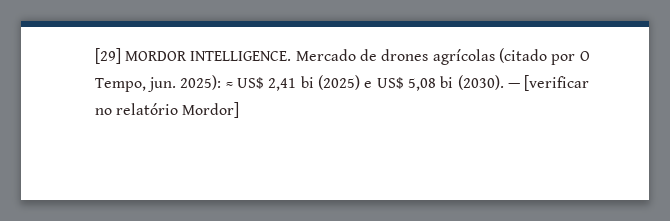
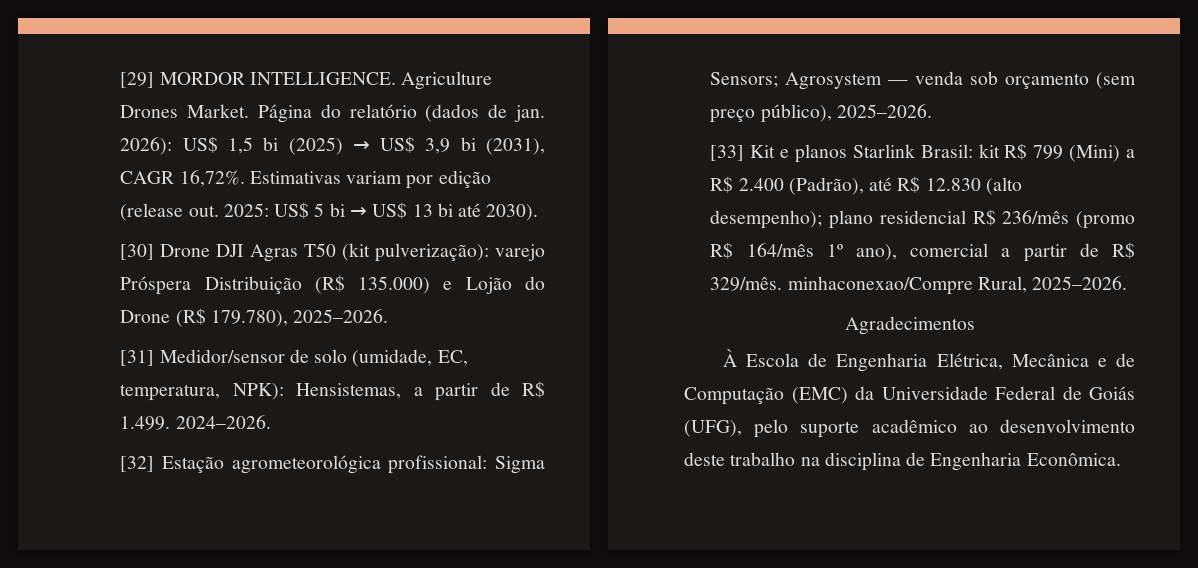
[295,48,590,65] [94,75,590,92] [94,102,240,118] Mercado de drones agrícolas (citado por O Tempo, jun. 2025): ≈ US$ 2,41 bi (2025) e US$ 5,08 bi (2030). — [verificar no relatório Mordor] -> [401,71,493,90] [120,104,545,123] [120,136,546,155] [120,170,491,189] [120,202,539,221] [120,243,545,262] [120,275,545,295] [120,308,389,327] [120,349,468,367] [120,381,545,401] [120,415,271,430] [120,455,545,474] [710,71,1136,90] [710,104,932,123] [710,143,1135,163] [710,176,1022,195] [710,209,1135,229] [710,242,1135,262] [710,276,1128,295] [844,316,975,335] [722,348,1135,372] [684,386,1135,405] [684,419,1135,438] [684,452,1121,471] Agriculture Drones Market. Página do relatório (dados de jan. 2026): US$ 1,5 bi (2025) → US$ 3,9 bi (2031), CAGR 16,72%. Estimativas variam por edição (release out. 2025: US$ 5 bi → US$ 13 bi até 2030). // [30] Drone DJI Agras T50 (kit pulverização): varejo Próspera Distribuição (R$ 135.000) e Lojão do Drone (R$ 179.780), 2025–2026. // [31] Medidor/sensor de solo (umidade, EC, temperatura, NPK): Hensistemas, a partir de R$ 1.499. 2024–2026. // [32] Estação agrometeorológica profissional: Sigma Sensors; Agrosystem — venda sob orçamento (sem preço público), 2025–2026. // [33] Kit e planos Starlink Brasil: kit R$ 799 (Mini) a R$ 2.400 (Padrão), até R$ 12.830 (alto desempenho); plano residencial R$ 236/mês (promo R$ 164/mês 1º ano), comercial a partir de R$ 329/mês. minhaconexao/Compre Rural, 2025–2026. // Agradecimentos // À Escola de Engenharia Elétrica, Mecânica e de Computação (EMC) da Universidade Federal de Goiás (UFG), pelo suporte acadêmico ao desenvolvimento deste trabalho na disciplina de Engenharia Econômica.

